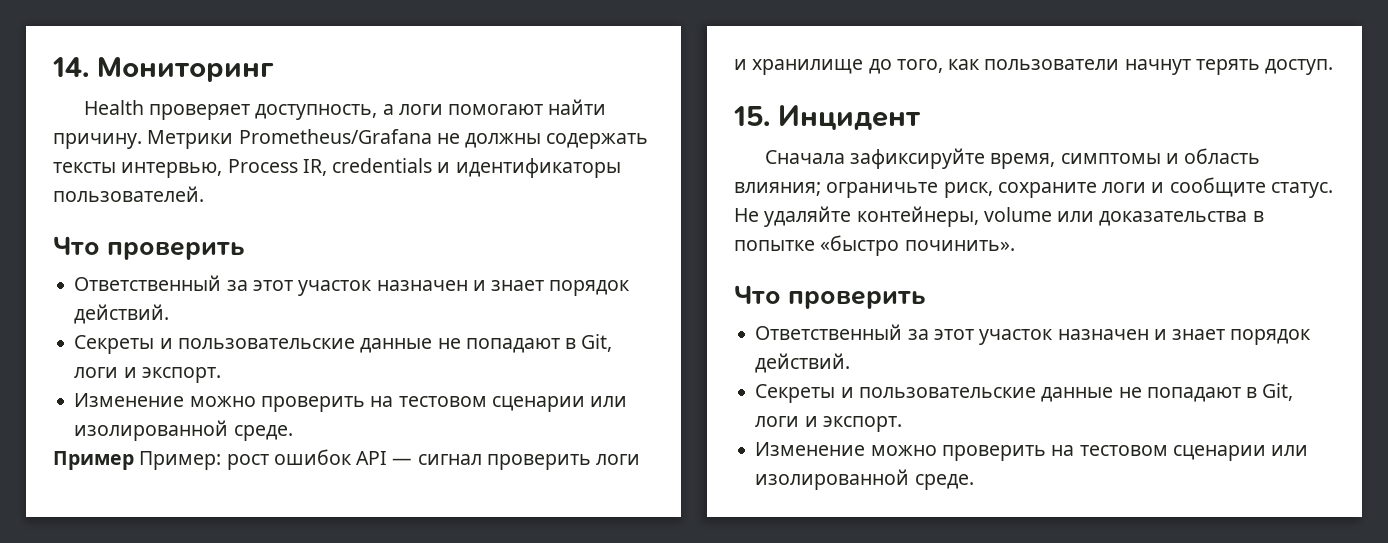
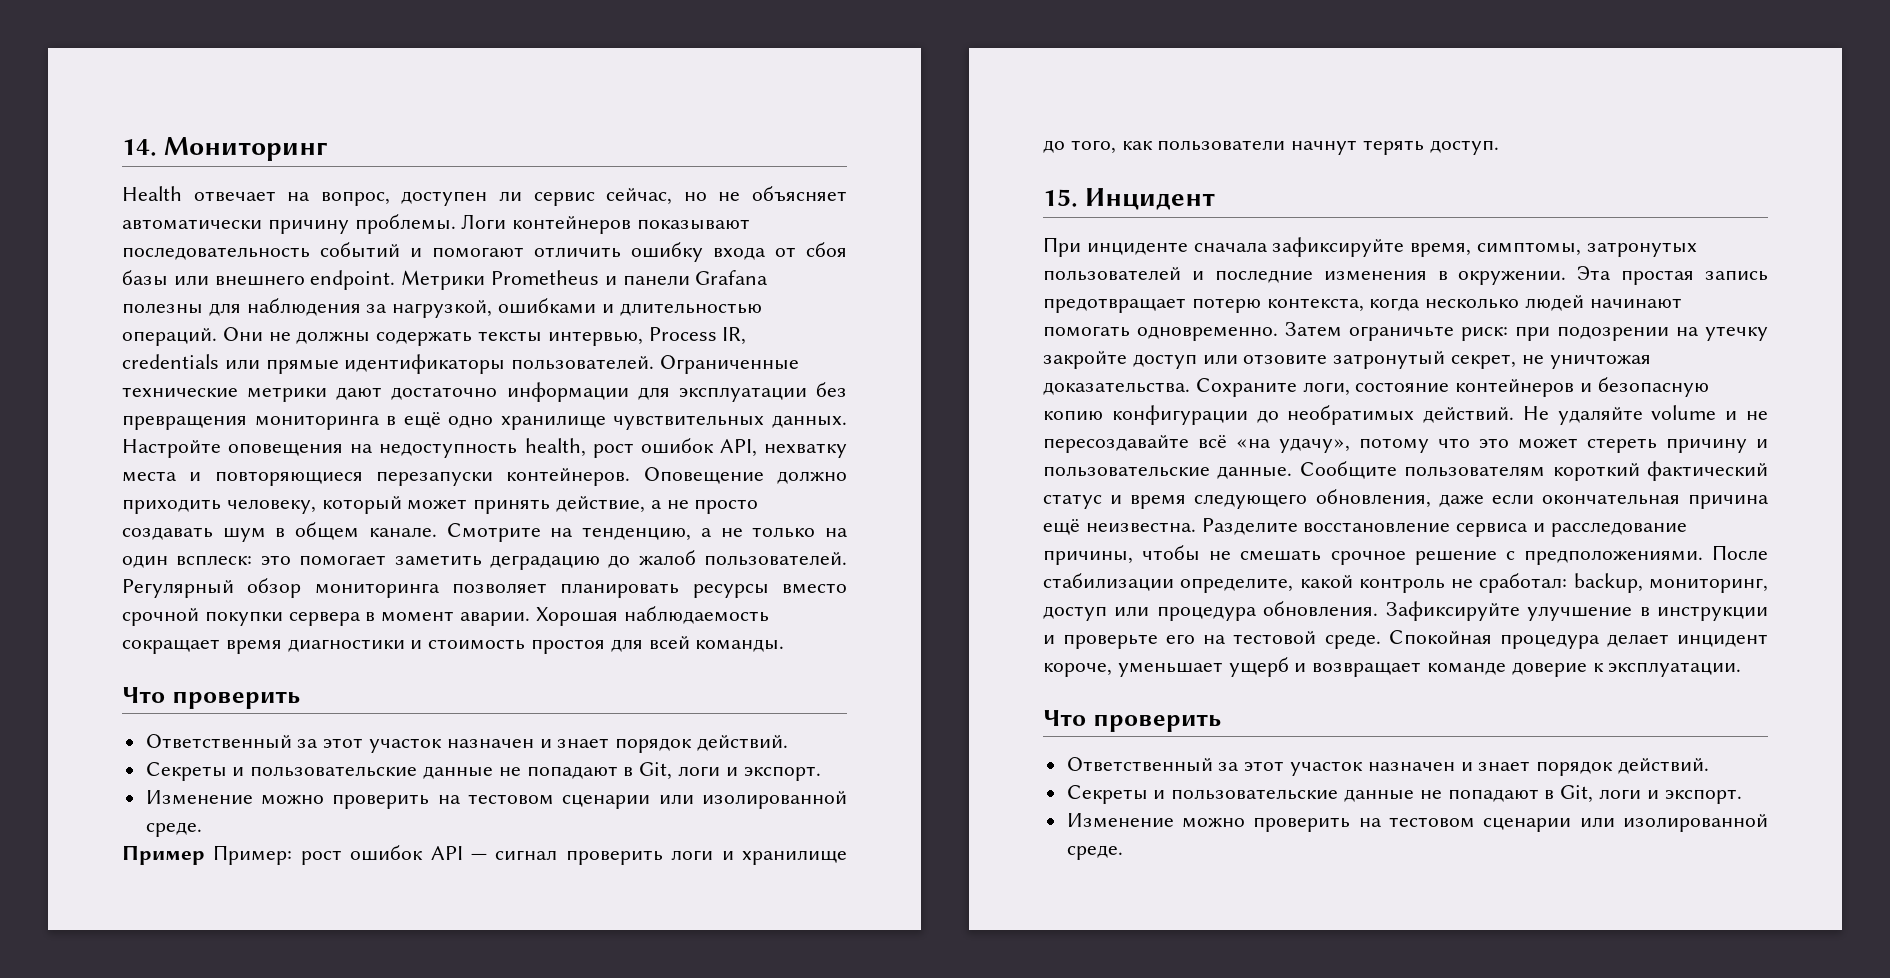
[149,99,607,120] [53,129,432,149] проверяет доступность, а логи помогают найти причину. Метрики Prometheus/Grafana -> [193,186,848,206] [122,214,751,234] [122,242,847,262] [122,270,769,290] [122,298,762,318] [122,327,263,346] отвечает на вопрос, доступен ли сервис сейчас, но не объясняет автоматически причину проблемы. Логи контейнеров показывают последовательность событий и помогают отличить ошибку входа от сбоя базы или внешнего endpoint. Метрики Prometheus и панели Grafana полезны для наблюдения за нагрузкой, ошибками и длительностью операций. Они
[437,162,451,173] и -> [224,359,339,374] или прямые
(204, 194) none -> [660,355,800,374] [122,382,847,402] [122,412,847,430] [122,438,847,458] [122,467,847,486] [122,496,759,514] [122,522,849,542] [122,550,847,570] [122,578,847,598] [122,606,769,626] [122,636,785,654] Ограниченные технические метрики дают достаточно информации для эксплуатации без превращения мониторинга в ещё одно хранилище чувствительных данных. Настройте оповещения на недоступность health, рост ошибок API, нехватку места и повторяющиеся перезапуски контейнеров. Оповещение должно приходить человеку, который может принять действие, а не просто создавать шум в общем канале. Смотрите на тенденцию, а не только на один всплеск: это помогает заметить деградацию до жалоб пользователей. Регулярный обзор мониторинга позволяет планировать ресурсы вместо срочной покупки сервера в момент аварии. Хорошая наблюдаемость сокращает время диагностики и стоимость простоя для всей команды.
[764,148,1261,169] [734,177,1333,198] [734,206,1264,227] [734,235,1015,256] Сначала зафиксируйте время, симптомы и область влияния; ограничьте риск, сохраните логи и сообщите статус. Не удаляйте контейнеры, volume или доказательства в попытке «быстро починить». -> [1043,237,1697,257] [1043,266,1768,285] [1043,295,1682,313] [1043,322,1768,341] [1043,351,1651,369] [1043,377,1709,397] [1043,405,1768,425] [1043,435,1768,453] [1043,461,1768,481] [1043,489,1769,509] [1043,518,1687,537] [1043,545,1768,565] [1043,573,1768,593] [1043,601,1768,621] [1043,630,1768,649] [1043,657,1742,677] При инциденте сначала зафиксируйте время, симптомы, затронутых пользователей и последние изменения в окружении. Эта простая запись предотвращает потерю контекста, когда несколько людей начинают помогать одновременно. Затем ограничьте риск: при подозрении на утечку закройте доступ или отзовите затронутый секрет, не уничтожая доказательства. Сохраните логи, состояние контейнеров и безопасную копию конфигурации до необратимых действий. Не удаляйте volume и не пересоздавайте всё «на удачу», потому что это может стереть причину и пользовательские данные. Сообщите пользователям короткий фактический статус и время следующего обновления, даже если окончательная причина ещё неизвестна. Разделите восстановление сервиса и расследование причины, чтобы не смешать срочное решение с предположениями. После стабилизации определите, какой контроль не сработал: backup, мониторинг, доступ или процедура обновления. Зафиксируйте улучшение в инструкции и проверьте его на тестовой среде. Спокойная процедура делает инцидент короче, уменьшает ущерб и возвращает команде доверие к эксплуатации.

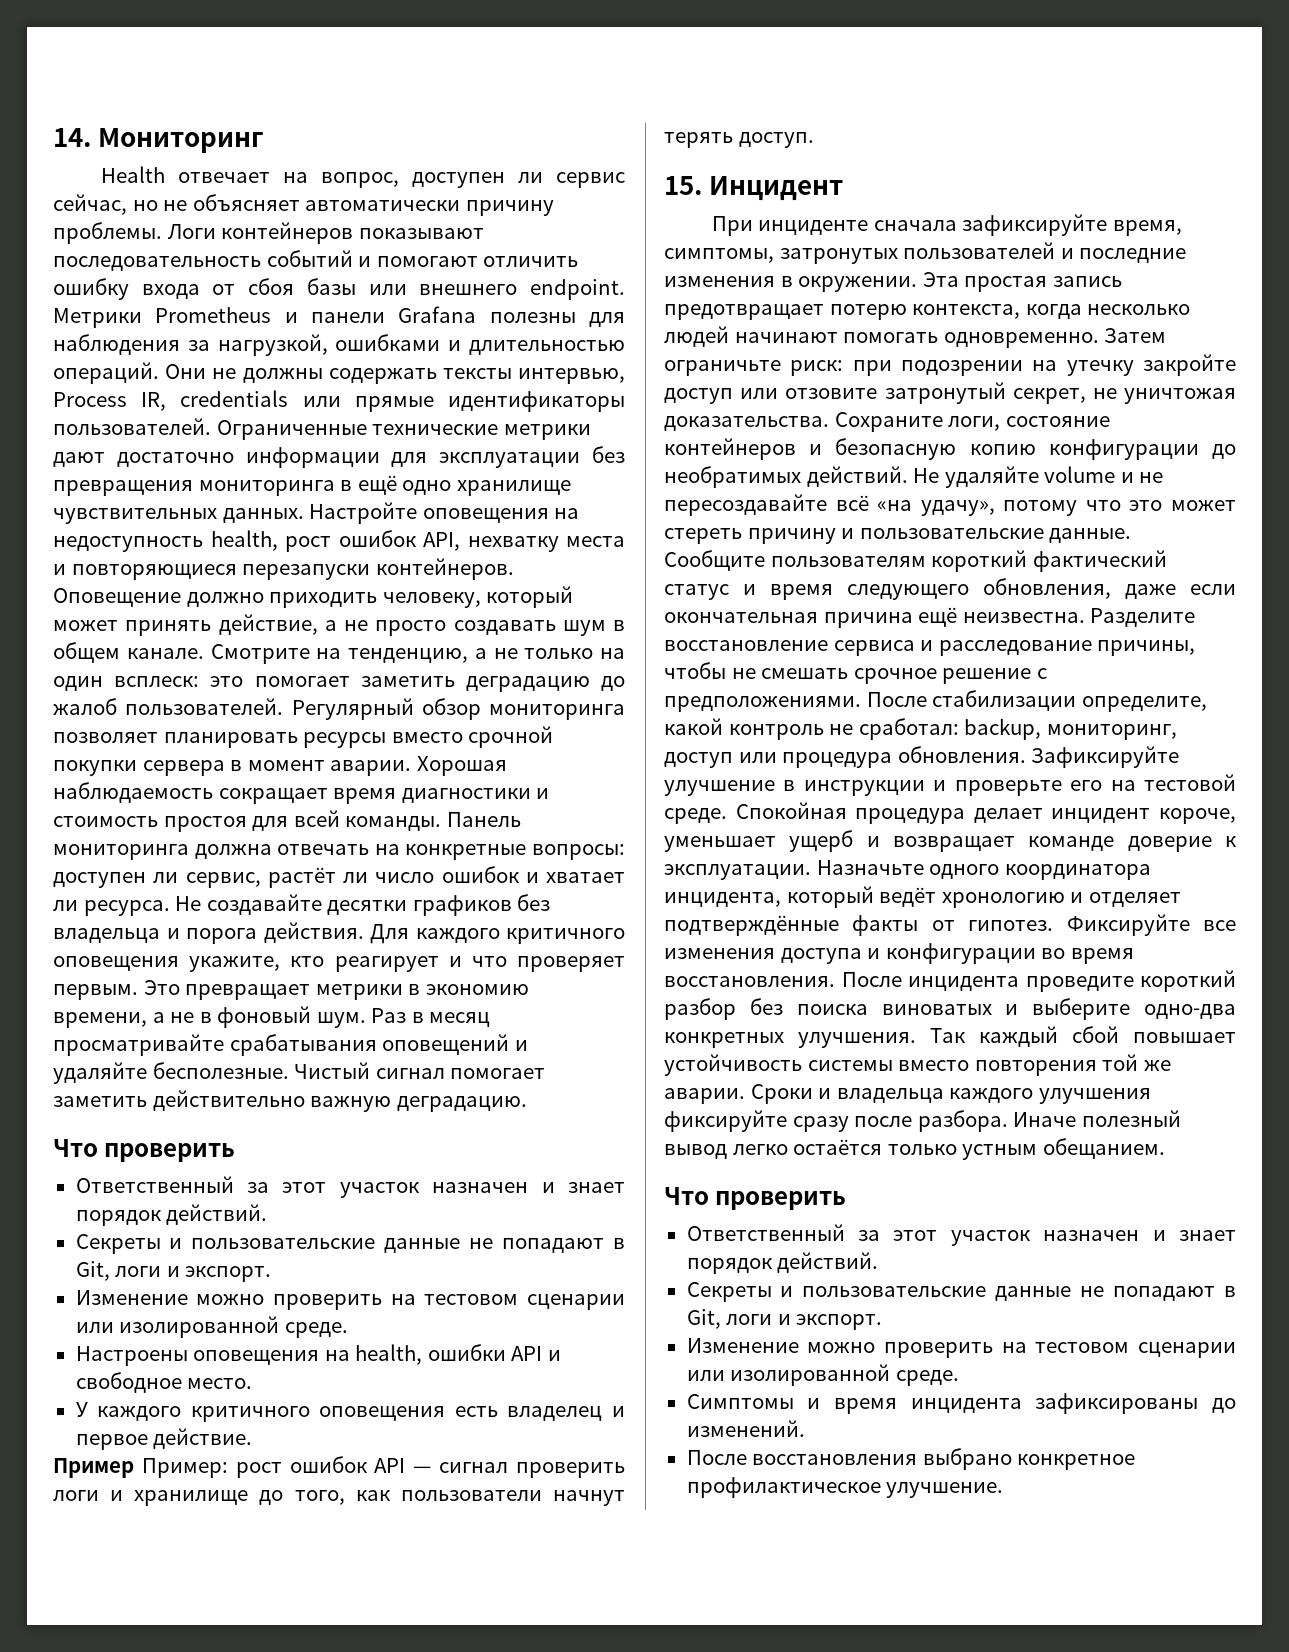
(785, 645) none -> [446,812,521,827] [53,844,626,860] [53,866,625,888] [53,894,551,916] [53,922,625,944] [53,956,625,972] [53,980,529,1000] [53,1006,491,1028] [53,1034,528,1056] [53,1062,546,1084] [53,1090,527,1112] Панель мониторинга должна отвечать на конкретные вопросы: доступен ли сервис, растёт ли число ошибок и хватает ли ресурса. Не создавайте десятки графиков без владельца и порога действия. Для каждого критичного оповещения укажите, кто реагирует и что проверяет первым. Это превращает метрики в экономию времени, а не в фоновый шум. Раз в месяц просматривайте срабатывания оповещений и удаляйте бесполезные. Чистый сигнал помогает заметить действительно важную деградацию.
(202, 829) none -> [75,1344,561,1366] [75,1372,253,1393] [75,1402,625,1422] [75,1428,253,1450] // Настроены оповещения на health, ошибки API и свободное место. // У каждого критичного оповещения есть владелец и первое действие.
(1742, 669) none -> [816,860,1151,880] [664,886,1181,908] [664,914,1236,936] [664,943,1134,964] [664,970,1236,992] [664,998,1236,1020] [664,1026,1236,1048] [664,1054,1171,1076] [664,1084,1151,1104] [664,1110,1181,1132] [664,1138,1165,1160] Назначьте одного координатора инцидента, который ведёт хронологию и отделяет подтверждённые факты от гипотез. Фиксируйте все изменения доступа и конфигурации во время восстановления. После инцидента проведите короткий разбор без поиска виноватых и выберите одно-два конкретных улучшения. Так каждый сбой повышает устойчивость системы вместо повторения той же аварии. Сроки и владельца каждого улучшения фиксируйте сразу после разбора. Иначе полезный вывод легко остаётся только устным обещанием.
(1123, 852) none -> [686,1393,1236,1414] [686,1420,805,1437] [686,1448,1136,1470] [686,1477,1004,1498] // Симптомы и время инцидента зафиксированы до изменений. // После восстановления выбрано конкретное профилактическое улучшение.

